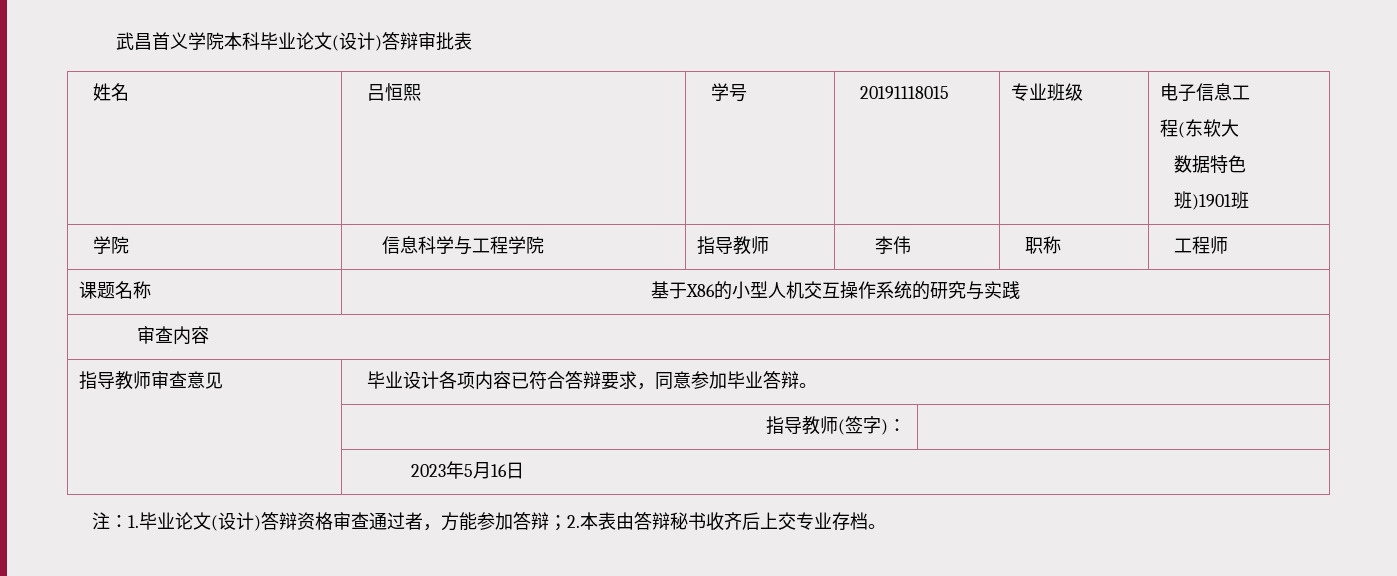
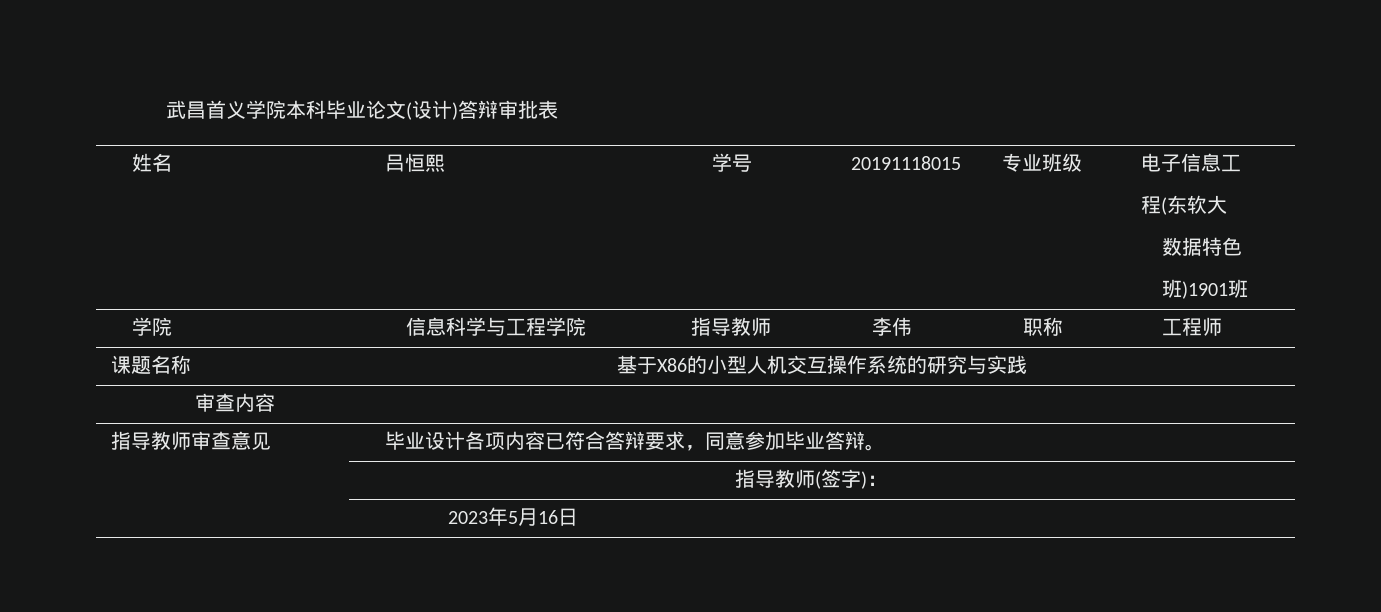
[91,512,886,531] // 注：1.毕业论文(设计)答辩资格审查通过者，方能参加答辩；2.本表由答辩秘书收齐后上交专业存档。 -> (579, 517) none

